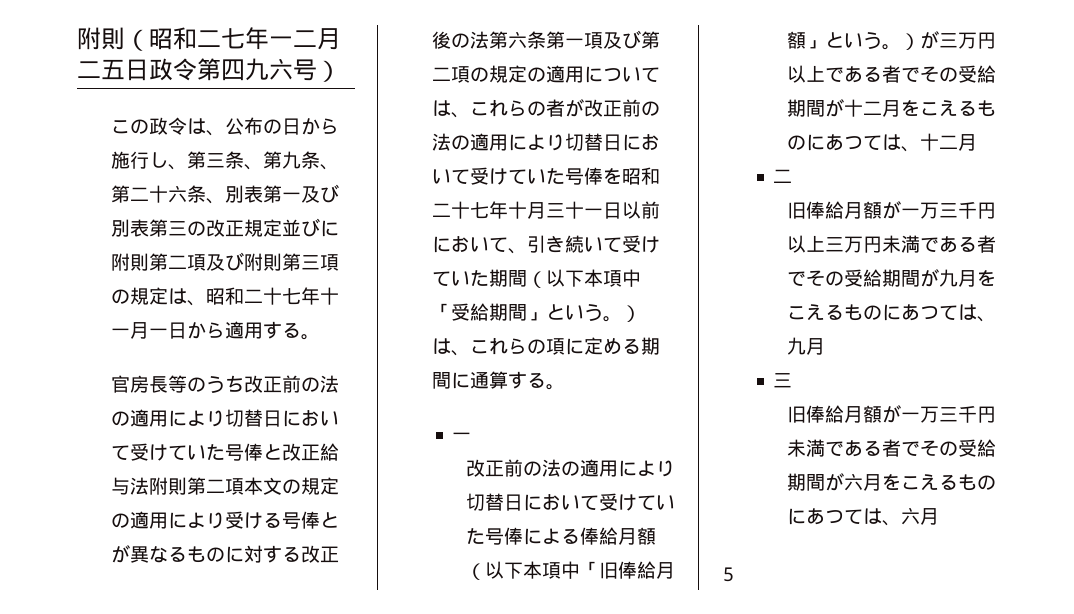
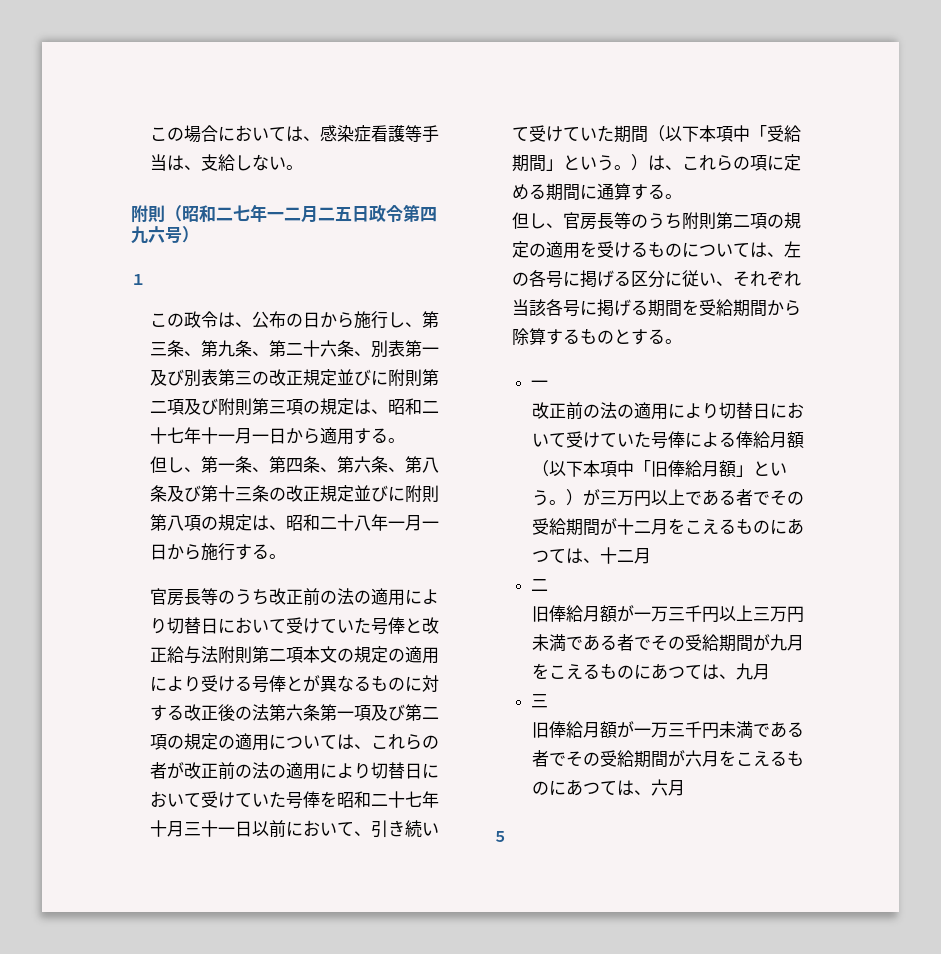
(77, 38) none -> [150,125,440,143] [150,154,304,171] この場合においては、感染症看護等手当は、支給しない。 //
(341, 71) none -> [131,274,146,285] // １
(320, 337) none -> [150,456,440,473] [150,485,440,503] [150,514,440,531] [150,543,287,561] // 但し、第一条、第四条、第六条、第八条及び第十三条の改正規定並びに附則第八項の規定は、昭和二十八年一月一日から施行する。
(565, 387) none -> [512,212,802,230] [512,241,802,259] [512,270,802,288] [512,299,802,317] [512,328,683,345] // 但し、官房長等のうち附則第二項の規定の適用を受けるものについては、左の各号に掲げる区分に従い、それぞれ当該各号に掲げる期間を受給期間から除算するものとする。

